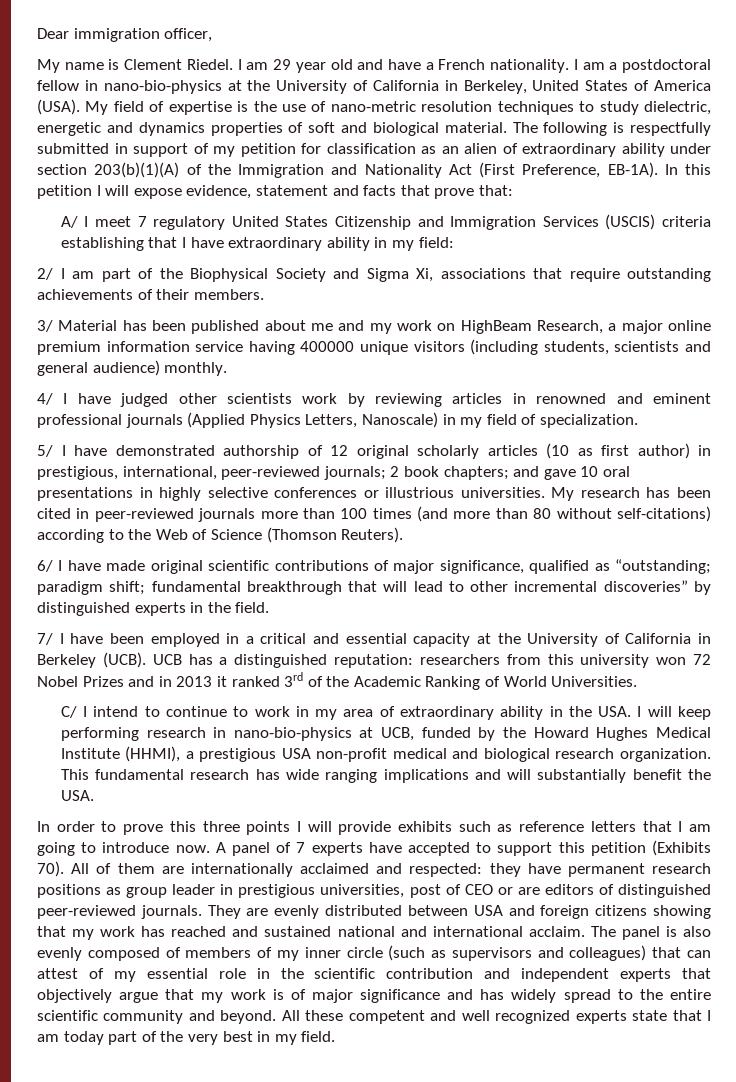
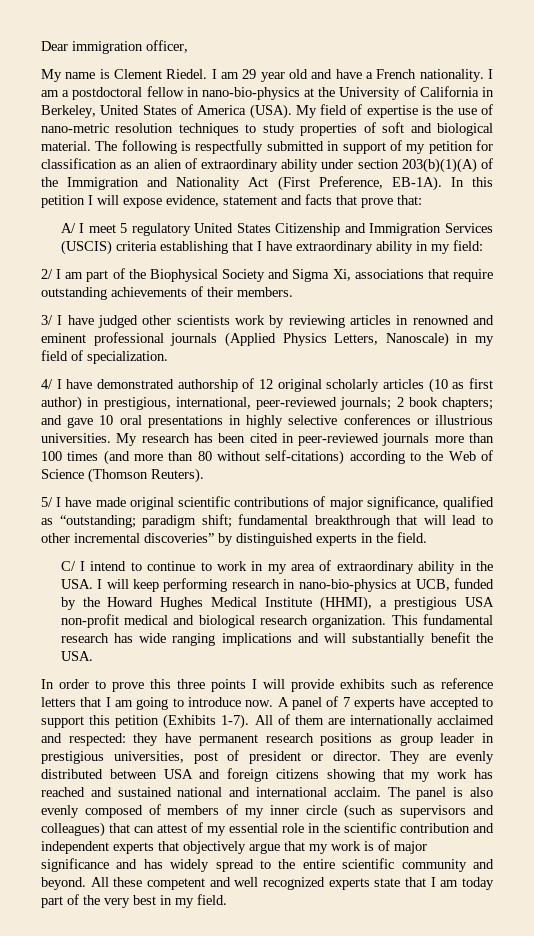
[644,101,712,115] [37,122,205,136] dielectric, energetic and dynamics -> (295, 129) none
[137,216,147,227] 7 -> [120,223,128,233] 5
[58,320,711,334] [37,339,712,355] [37,360,228,376] [37,393,53,405] Material has been published about me and my work on HighBeam Research, a major online premium information service having 400000 unique visitors (including students, scientists and general audience) monthly. // 4/ -> (53, 320) none
[37,445,53,457] 5/ -> [41,379,53,389] 4/
[37,560,53,572] 6/ -> [41,497,53,507] 5/
[37,633,711,647] [37,652,712,668] [37,672,638,690] // 7/ I have been employed in a critical and essential capacity at the University of California in Berkeley (UCB). UCB has a distinguished reputation: researchers from this university won 72 Nobel Prizes and in 2013 it ranked 3rd of the Academic Ranking of World Universities. -> (427, 537) none
[37,861,64,877] 70). -> [221,714,250,729] 1-7).
[464,884,711,898] [37,905,202,919] CEO or are editors of distinguished peer-reviewed journals. -> [249,751,381,764] president or director.

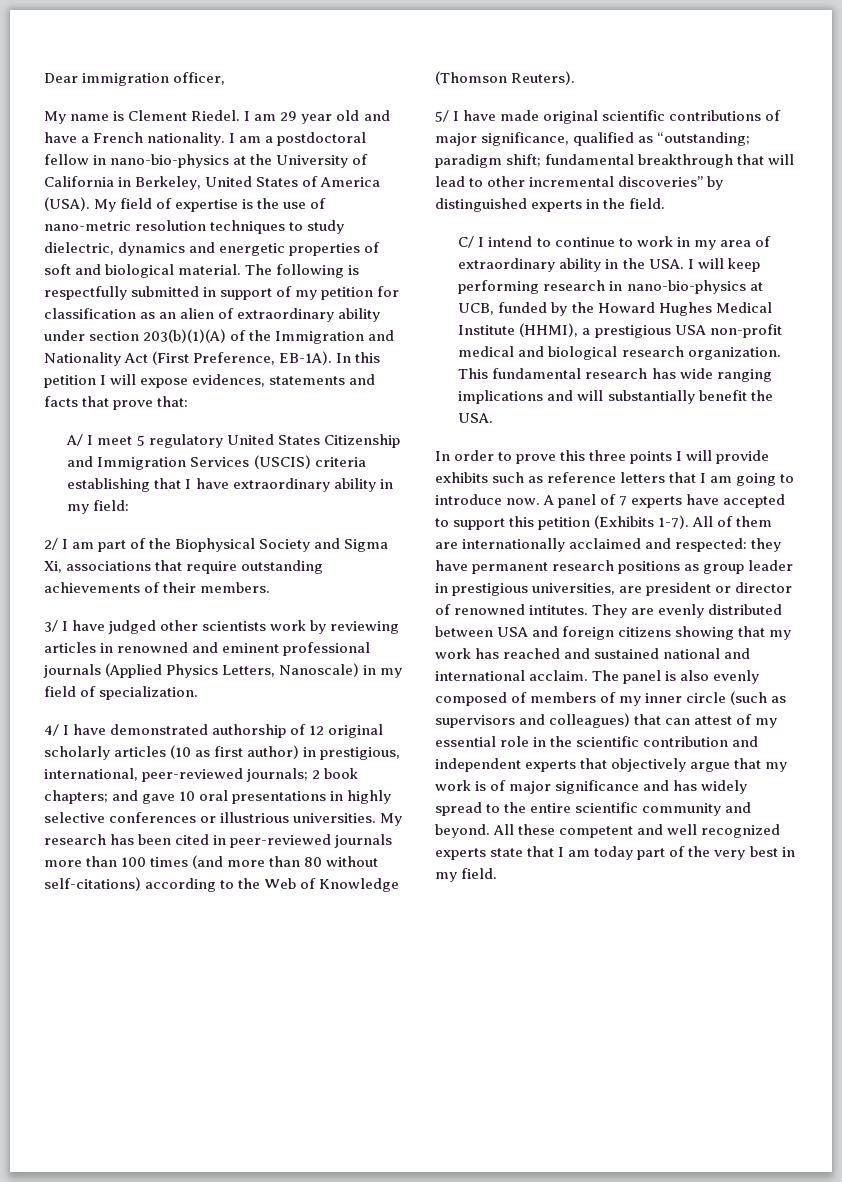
(295, 129) none -> [44,242,286,256] dielectric, dynamics and energetic
[166,195,277,207] evidence, statement -> [192,374,346,387] evidences, statements
[41,469,84,479] Science -> [319,878,400,892] Knowledge
[193,750,381,764] post of president or director. -> [619,582,793,596] [435,604,589,615] are president or director of renowned intitutes.

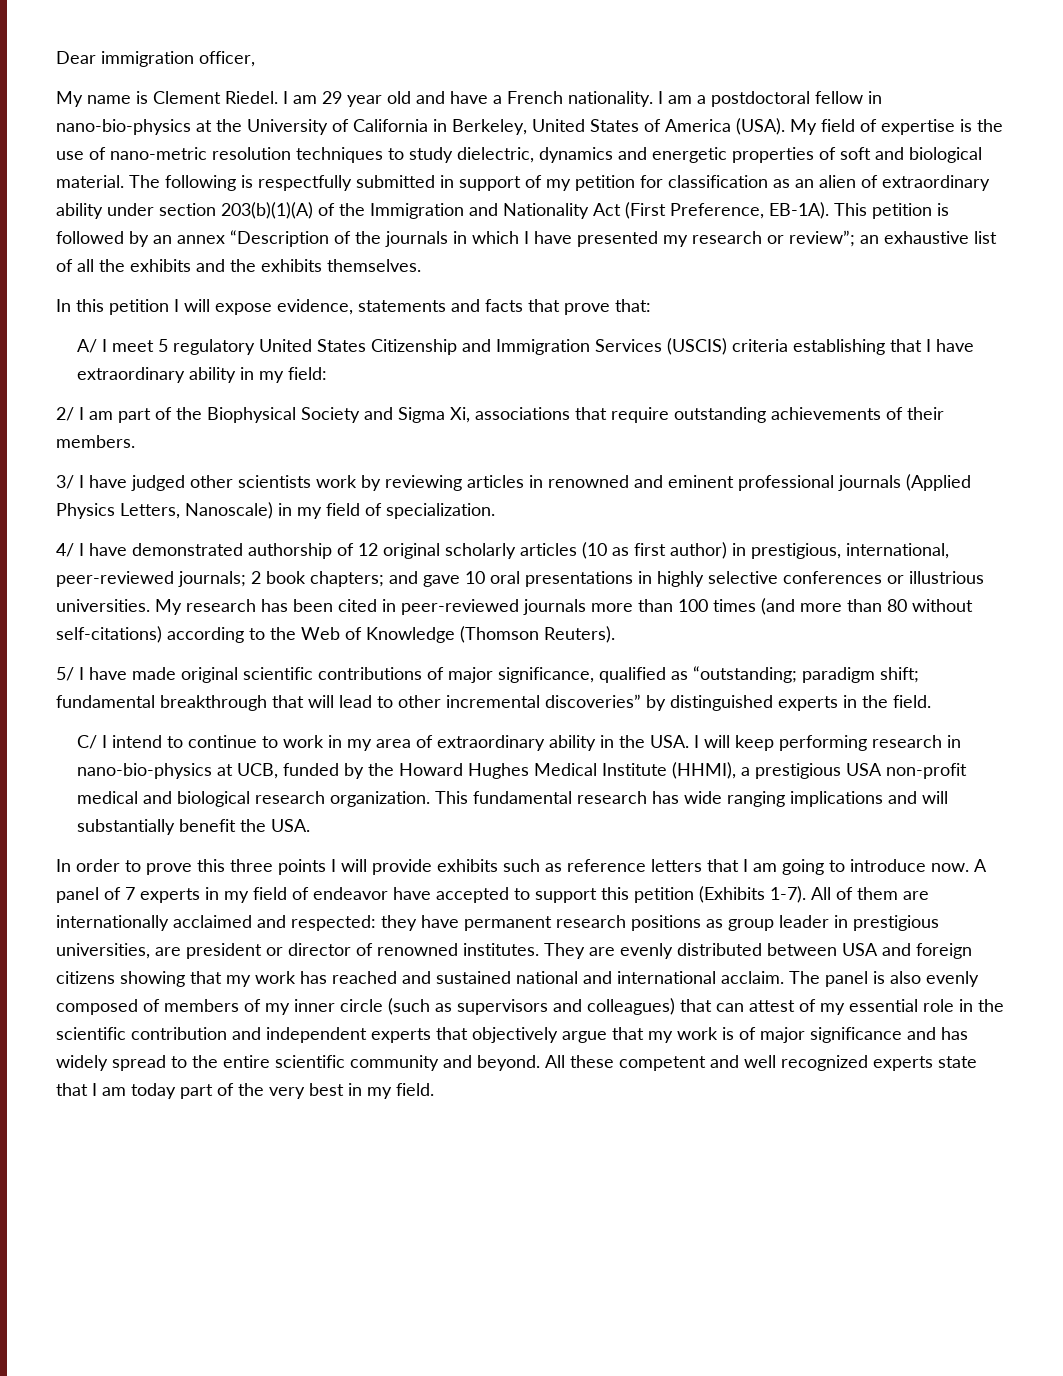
(333, 358) none -> [834,203,949,219] [56,230,997,247] [56,259,421,272] This petition is followed by an annex “Description of the journals in which I have presented my research or review”; an exhaustive list of all the exhibits and the exhibits themselves. //
[192,374,266,387] evidences, -> [277,299,353,315] evidence,
(683, 502) none -> [205,887,388,903] in my field of endeavor
[529,605,589,615] intitutes. -> [463,943,539,956] institutes.

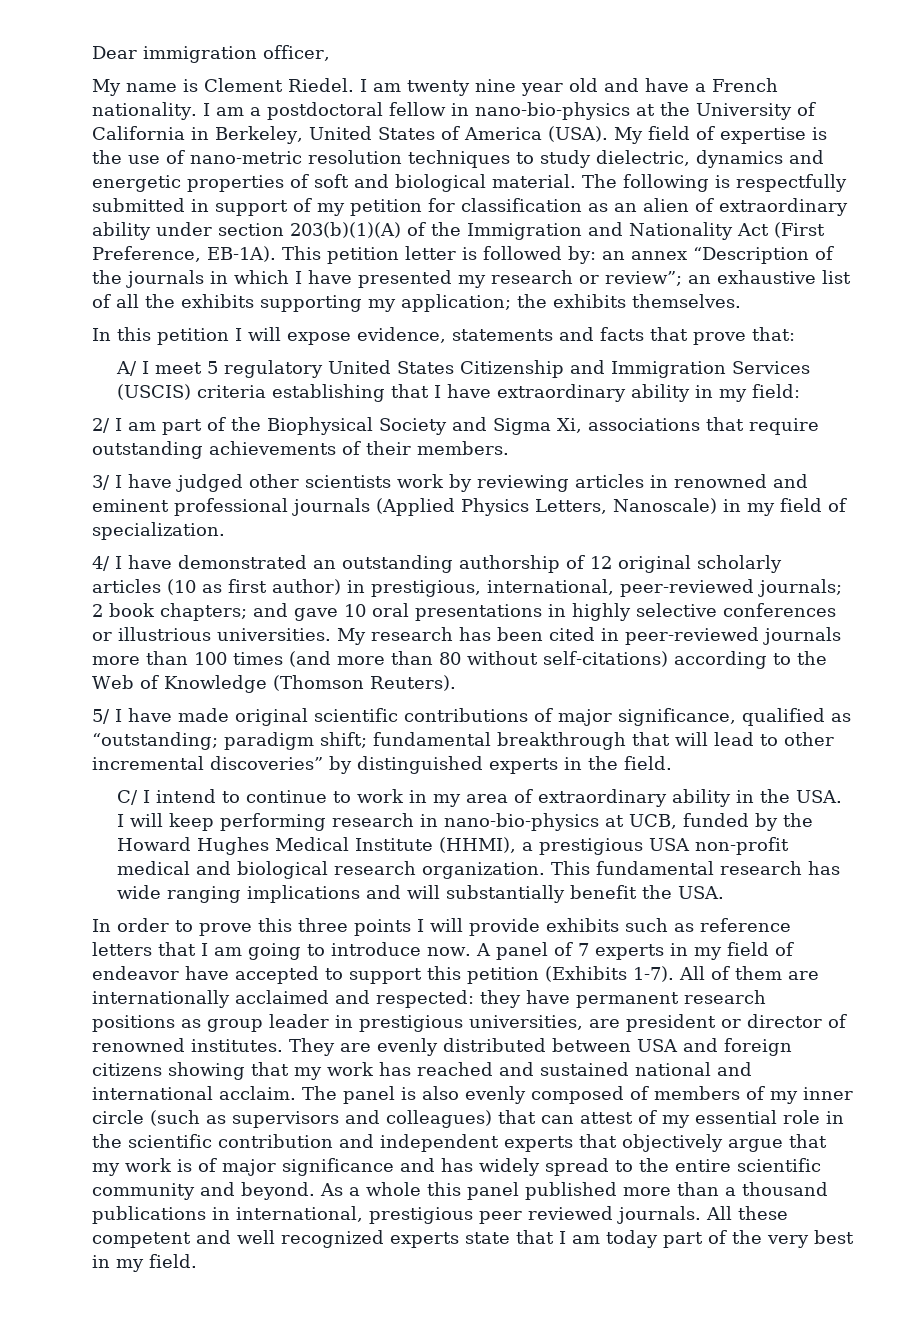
[322,91,342,104] 29 -> [407,79,516,96] twenty nine
(932, 211) none -> [405,246,456,260] letter
[129,231,149,247] by -> [568,246,596,264] by:
[196,259,225,272] and -> [260,294,511,312] supporting my application;
(243, 549) none -> [313,555,453,573] an outstanding
(540, 1063) none -> [320,1182,828,1200] [92,1206,701,1224] As a whole this panel published more than a thousand publications in international, prestigious peer reviewed journals.

